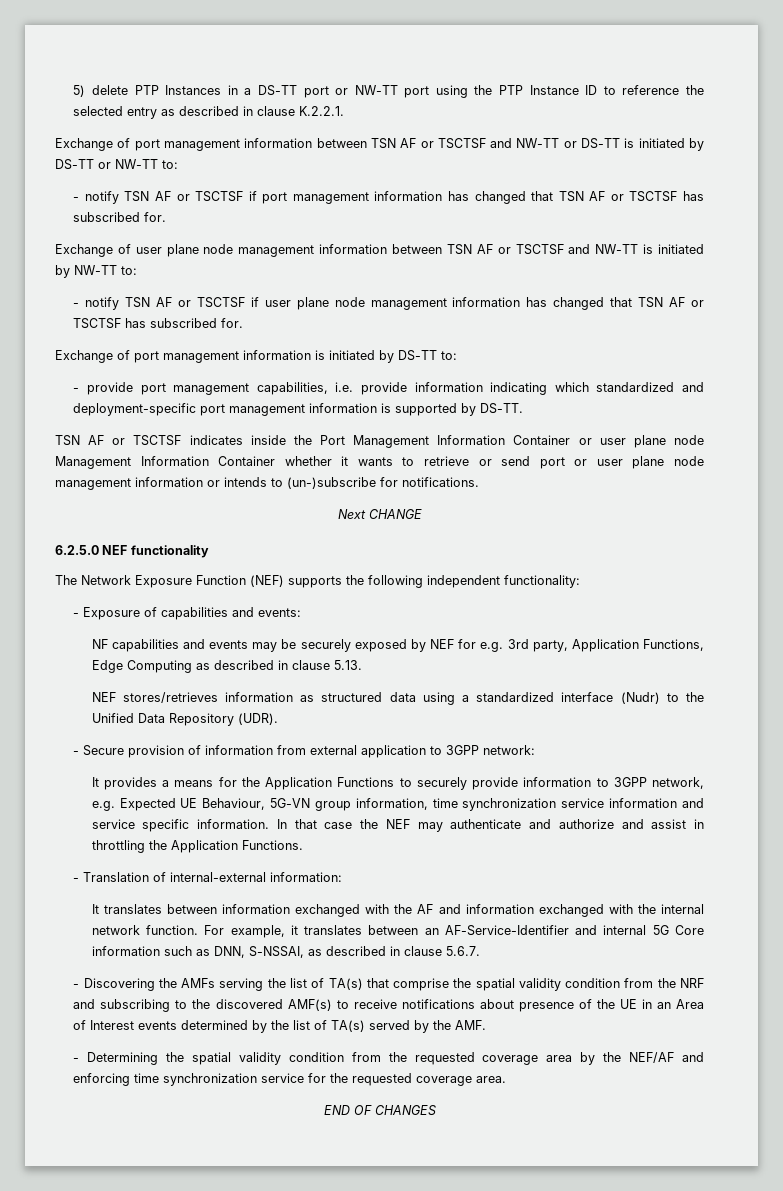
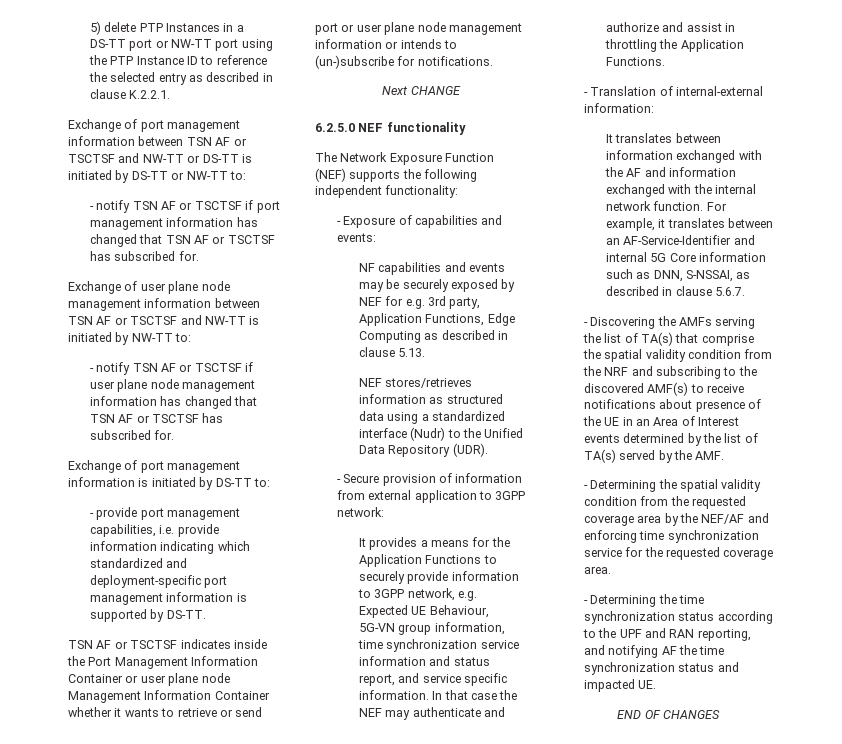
(704, 803) none -> [453,657,490,666] [358,673,420,686] status report, and
(507, 1079) none -> [583,594,705,607] [583,611,773,624] [582,628,751,641] [583,645,725,658] [583,662,739,675] [583,679,657,692] // - Determining the time synchronization status according to the UPF and RAN reporting, and notifying AF the time synchronization status and impacted UE.

